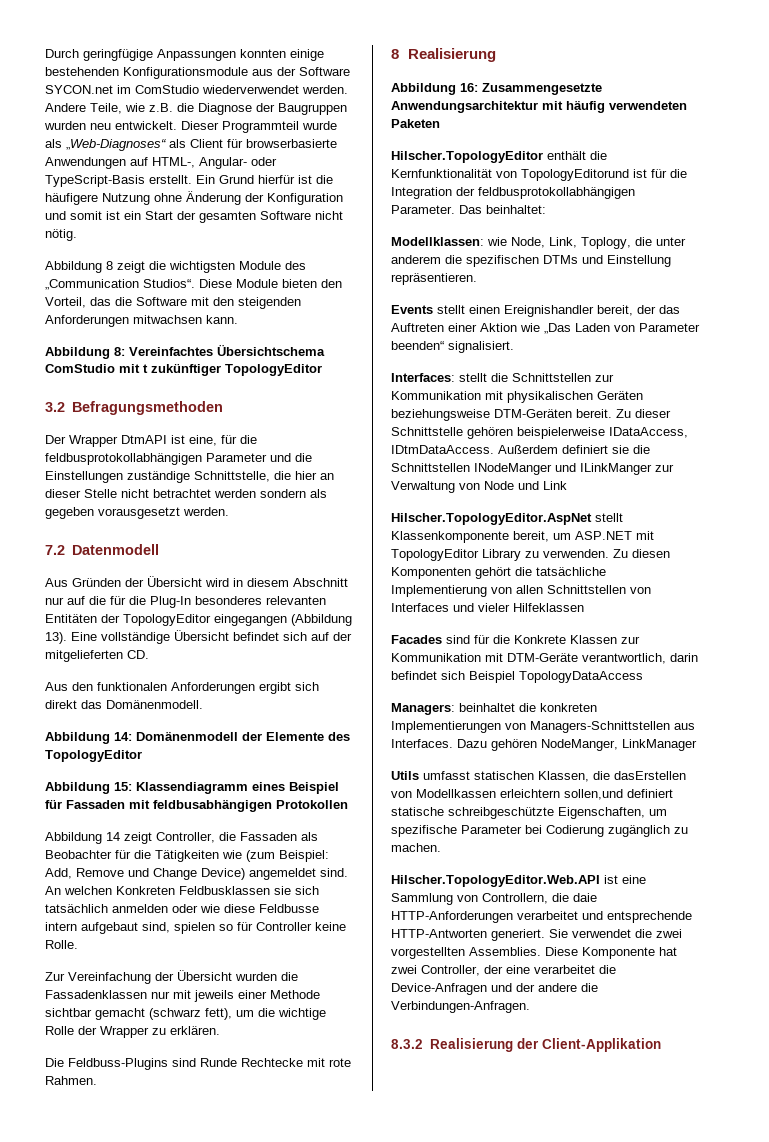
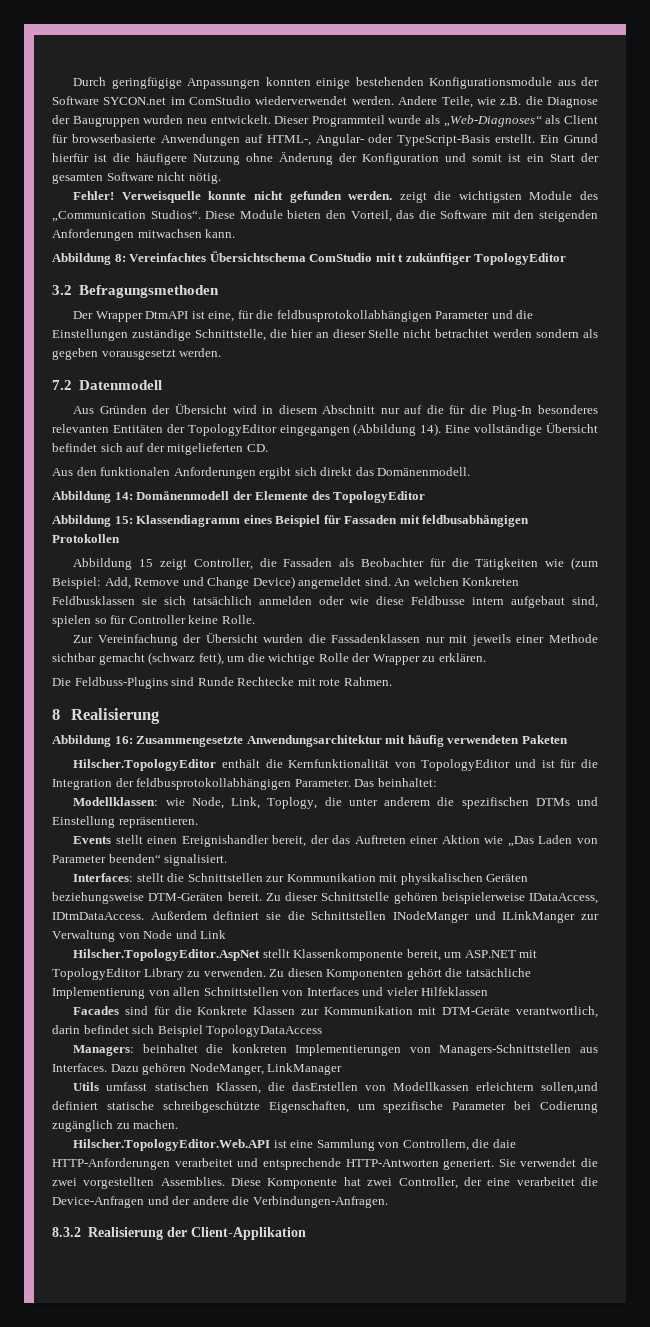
[45,261,113,273] Abbildung 8 -> [73,191,393,203] Fehler! Verweisquelle konnte nicht gefunden werden.
[45,632,67,644] 13). -> [420,423,442,436] 14).
[106,832,120,841] 14 -> [139,559,154,567] 15
[521,169,629,181] TopologyEditorund -> [421,759,537,771] TopologyEditor und

